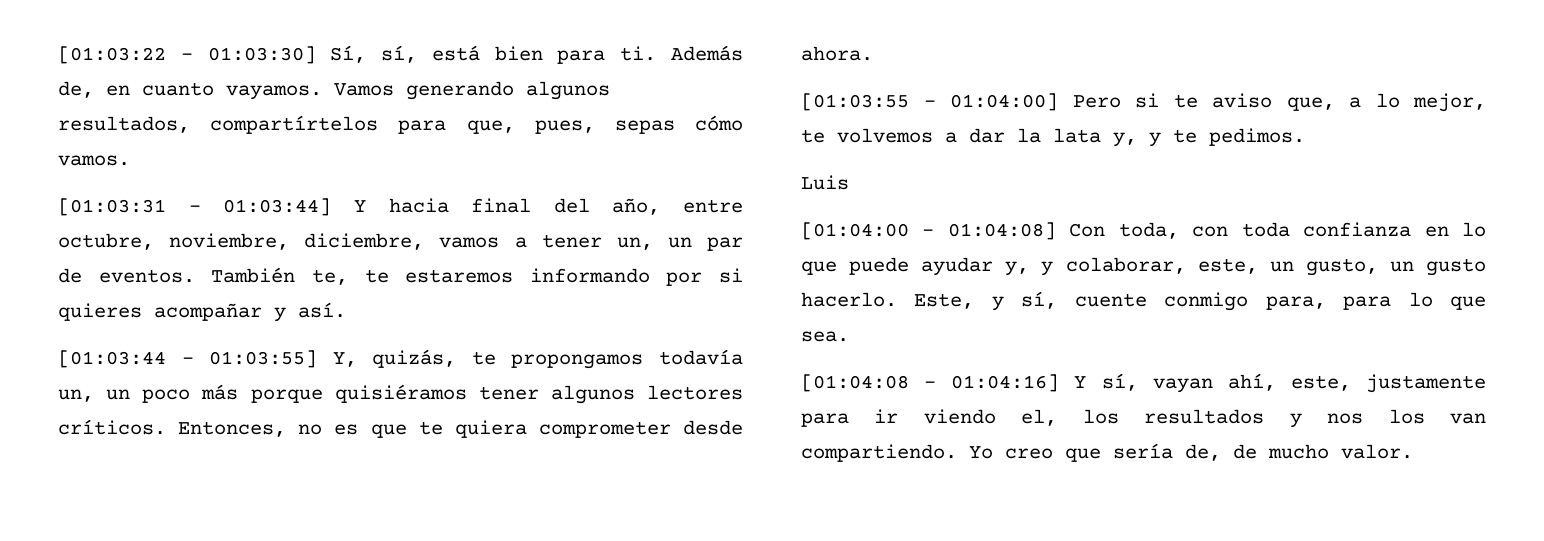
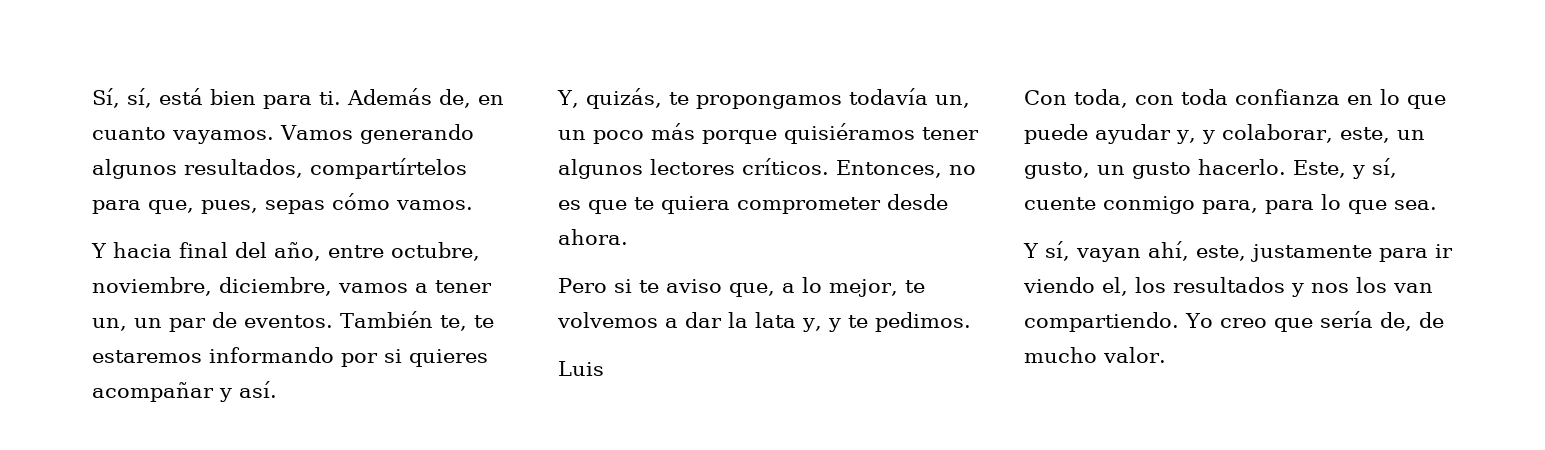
[58,46,316,64] [01:03:22 - 01:03:30] -> (92, 98) none
[58,198,332,216] [01:03:31 - 01:03:44] -> (473, 205) none
[58,350,318,368] [01:03:44 - 01:03:55] -> (277, 389) none
[801,93,1058,111] [01:03:55 - 01:04:00] -> (628, 237) none
[801,222,1056,240] [01:04:00 - 01:04:08] -> (604, 368) none
[801,374,1060,392] [01:04:08 - 01:04:16] -> (1437, 205) none

